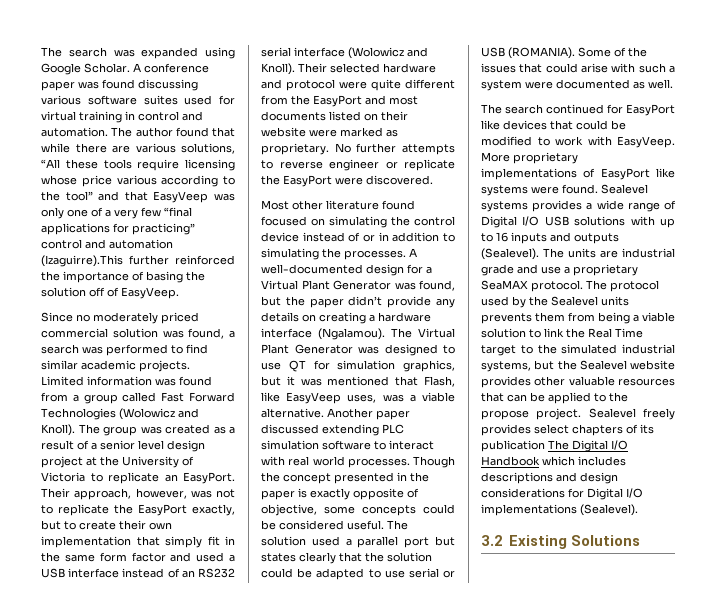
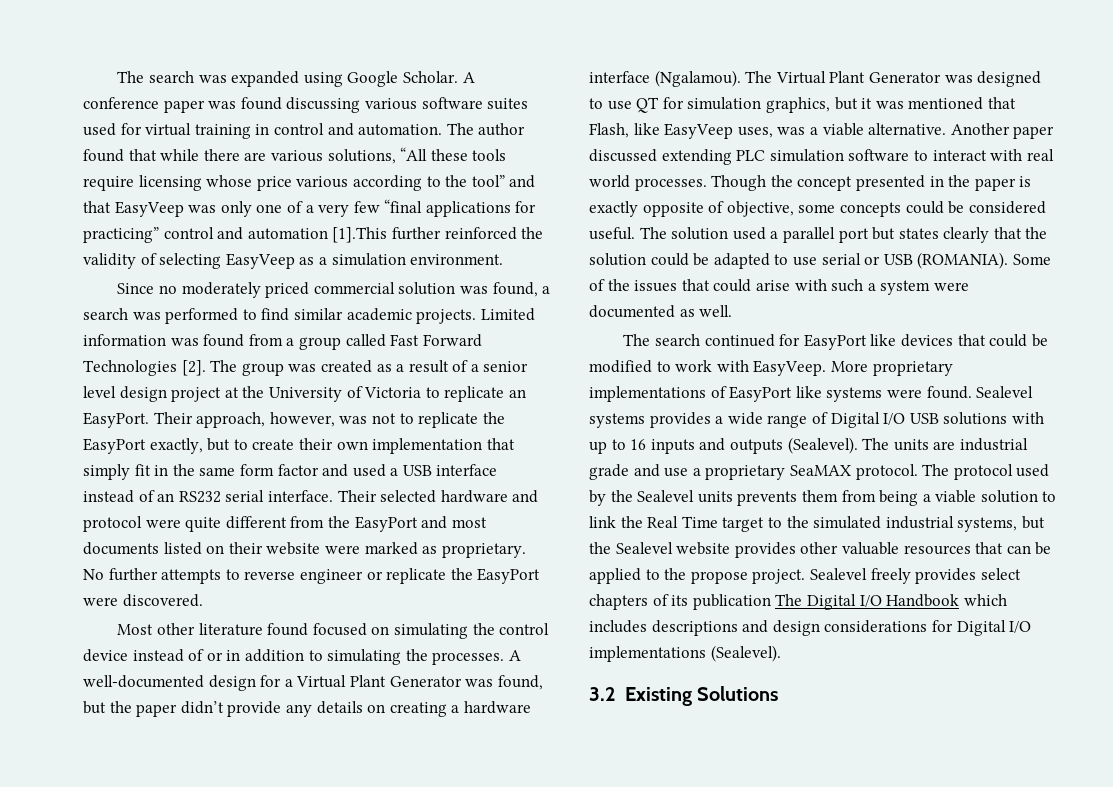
[41,255,123,267] (Izaguirre).This -> [332,227,388,243] [1].This
[63,271,205,283] [41,287,179,299] importance of basing the solution off of EasyVeep. -> [83,253,504,269] validity of selecting EasyVeep as a simulation environment.
[119,408,199,420] [41,424,75,436] (Wolowicz and Knoll). -> [181,360,206,376] [2].
[294,47,428,59] [261,63,295,75] interface (Wolowicz and Knoll). -> [267,490,333,502] interface.

